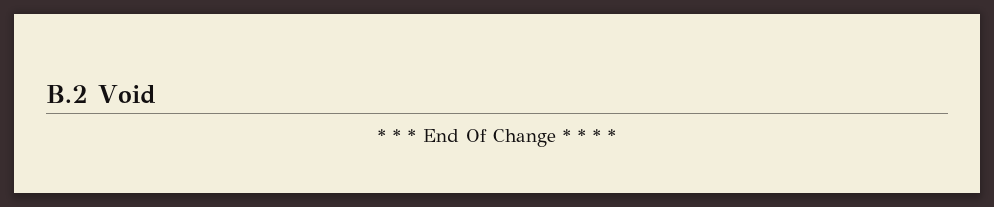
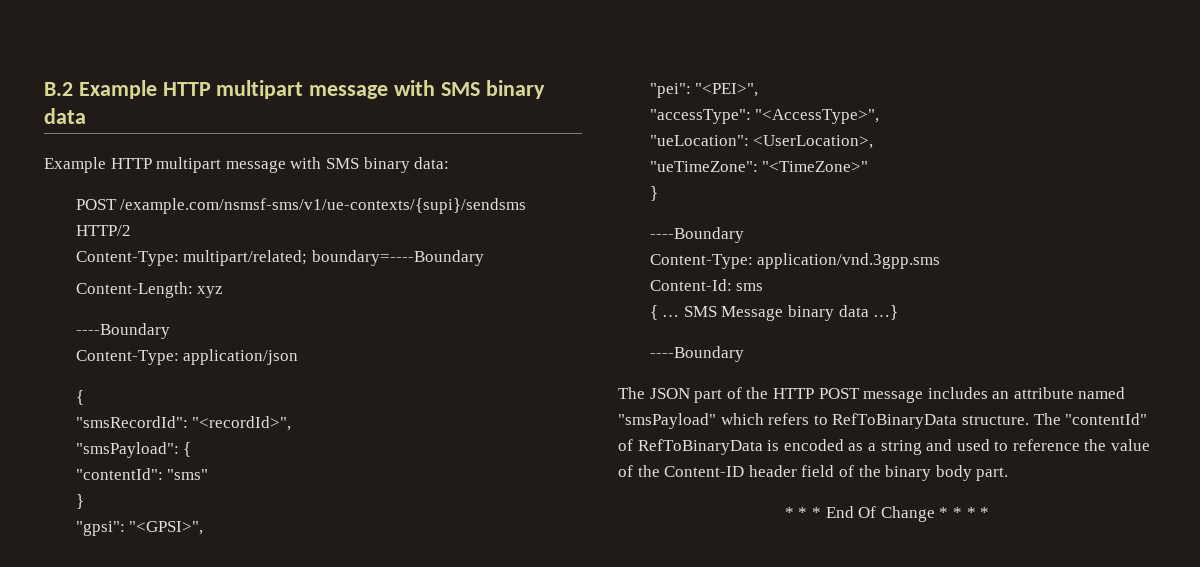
[98,85,156,104] Void -> [78,80,545,99] [44,108,86,124] [44,157,450,173] [75,198,527,214] [75,225,131,236] [75,250,484,266] [75,282,224,298] [75,323,170,339] [75,349,299,365] [75,390,84,405] [75,416,292,431] [75,442,192,458] [75,468,209,480] [75,494,84,509] [75,521,204,536] [649,83,759,98] [649,109,880,124] [649,135,874,149] [649,161,869,172] [649,186,658,201] [649,227,744,243] [649,253,941,269] [649,279,764,291] [649,305,899,321] [649,346,744,362] [618,387,1126,403] [618,413,1148,429] [618,439,1151,455] [618,465,1009,481] Example HTTP multipart message with SMS binary data // Example HTTP multipart message with SMS binary data: // POST /example.com/nsmsf-sms/v1/ue-contexts/{supi}/sendsms HTTP/2 // Content-Type: multipart/related; boundary=----Boundary // Content-Length: xyz // ----Boundary // Content-Type: application/json // { // "smsRecordId": "<recordId>", // "smsPayload": { // "contentId": "sms" // } // "gpsi": "<GPSI>", // "pei": "<PEI>", // "accessType": "<AccessType>", // "ueLocation": <UserLocation>, // "ueTimeZone": "<TimeZone>" // } // ----Boundary // Content-Type: application/vnd.3gpp.sms // Content-Id: sms // { … SMS Message binary data …} // ----Boundary // The JSON part of the HTTP POST message includes an attribute named "smsPayload" which refers to RefToBinaryData structure. The "contentId" of RefToBinaryData is encoded as a string and used to reference the value of the Content-ID header field of the binary body part.

